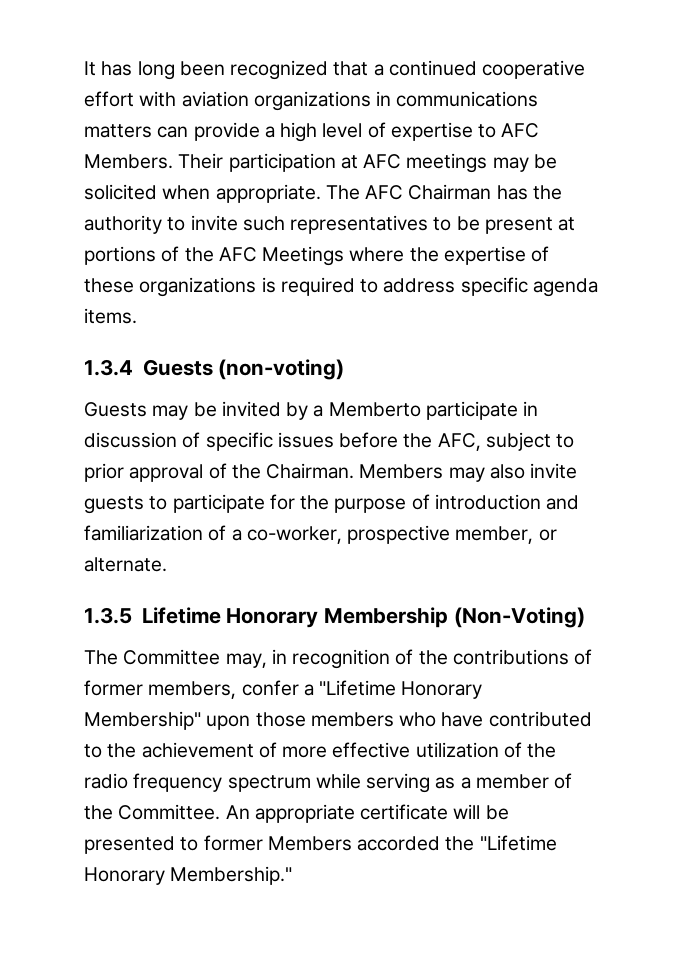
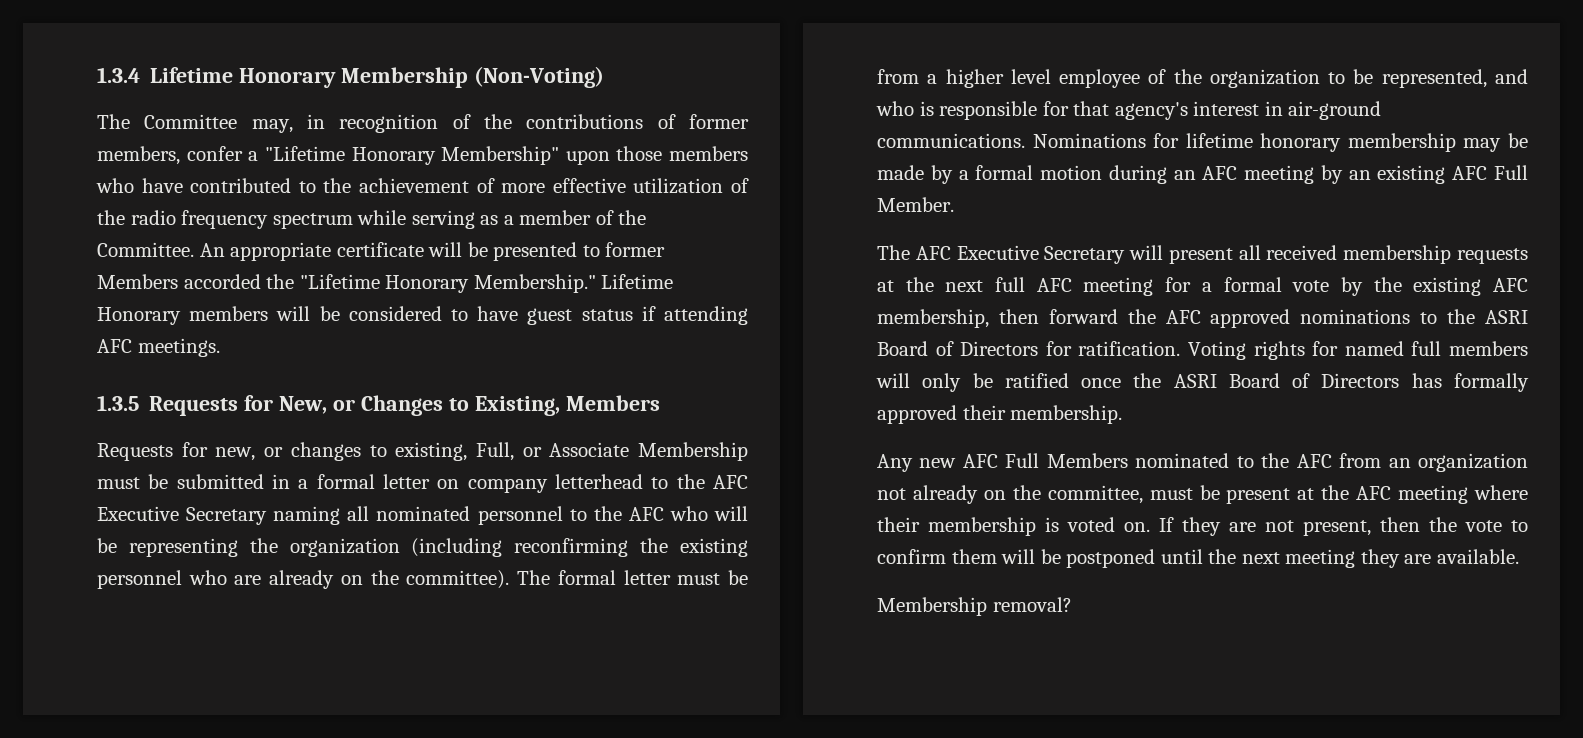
[84,60,586,80] [84,91,539,111] [84,122,540,142] [84,153,557,173] [84,184,562,203] [84,215,576,234] [84,246,550,266] [84,277,598,297] [84,308,137,324] [84,359,345,380] [84,401,539,420] [84,432,575,451] [84,463,578,482] [84,494,580,514] [84,525,557,544] [84,557,167,572] [84,607,132,624] It has long been recognized that a continued cooperative effort with aviation organizations in communications matters can provide a high level of expertise to AFC Members. Their participation at AFC meetings may be solicited when appropriate. The AFC Chairman has the authority to invite such representatives to be present at portions of the AFC Meetings where the expertise of these organizations is required to address specific agenda items. // 1.3.4 Guests (non-voting) // Guests may be invited by a Memberto participate in discussion of specific issues before the AFC, subject to prior approval of the Chairman. Members may also invite guests to participate for the purpose of introduction and familiarization of a co-worker, prospective member, or alternate. // 1.3.5 -> [97,67,140,83] 1.3.4
(293, 875) none -> [601,274,674,289] [97,306,748,325] [97,338,220,357] [97,395,660,416] [97,442,748,461] [97,474,749,493] [97,506,749,525] [97,538,748,557] [97,570,749,589] [877,69,1528,88] [876,101,1382,120] [877,133,1528,152] [877,165,1529,184] [877,197,954,212] [877,245,1528,264] [877,277,1528,296] [877,309,1529,328] [877,341,1528,360] [876,373,1529,392] [877,405,1123,424] [877,453,1528,472] [877,485,1528,504] [877,517,1528,536] [877,549,1519,568] [877,597,1072,616] Lifetime Honorary members will be considered to have guest status if attending AFC meetings. // 1.3.5 Requests for New, or Changes to Existing, Members // Requests for new, or changes to existing, Full, or Associate Membership must be submitted in a formal letter on company letterhead to the AFC Executive Secretary naming all nominated personnel to the AFC who will be representing the organization (including reconfirming the existing personnel who are already on the committee). The formal letter must be from a higher level employee of the organization to be represented, and who is responsible for that agency's interest in air-ground communications. Nominations for lifetime honorary membership may be made by a formal motion during an AFC meeting by an existing AFC Full Member. // The AFC Executive Secretary will present all received membership requests at the next full AFC meeting for a formal vote by the existing AFC membership, then forward the AFC approved nominations to the ASRI Board of Directors for ratification. Voting rights for named full members will only be ratified once the ASRI Board of Directors has formally approved their membership. // Any new AFC Full Members nominated to the AFC from an organization not already on the committee, must be present at the AFC meeting where their membership is voted on. If they are not present, then the vote to confirm them will be postponed until the next meeting they are available. // Membership removal?

